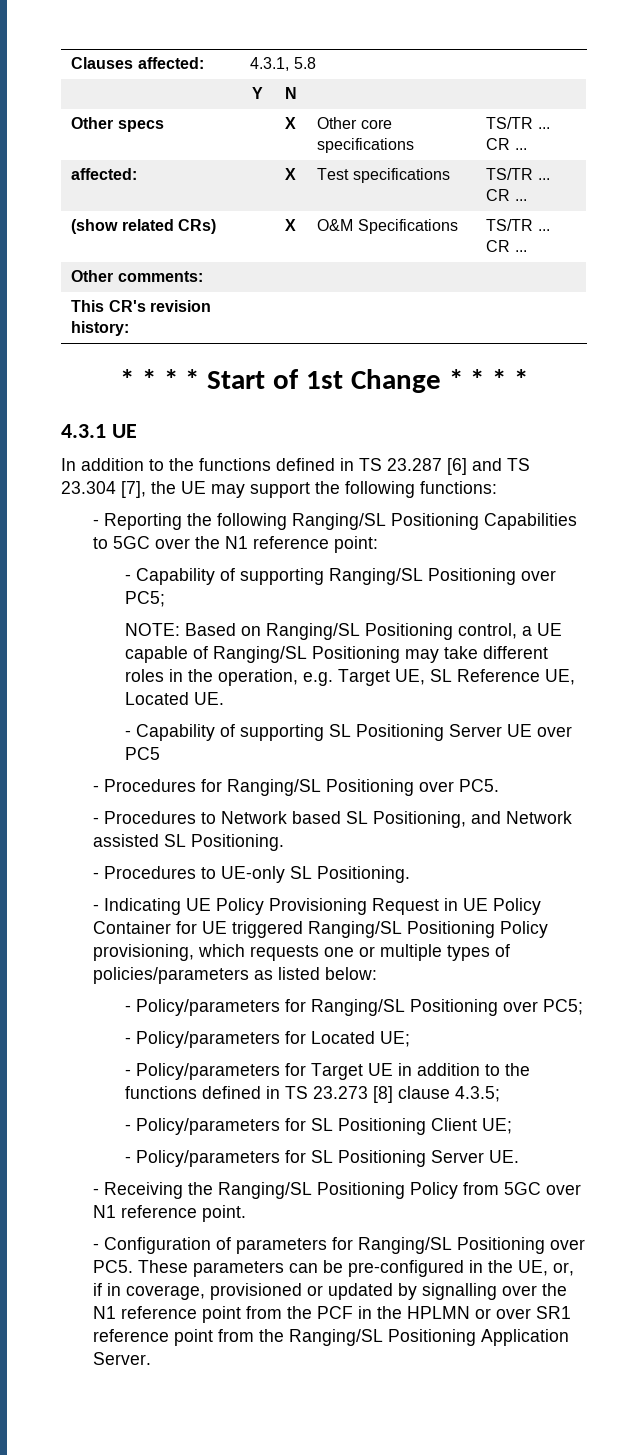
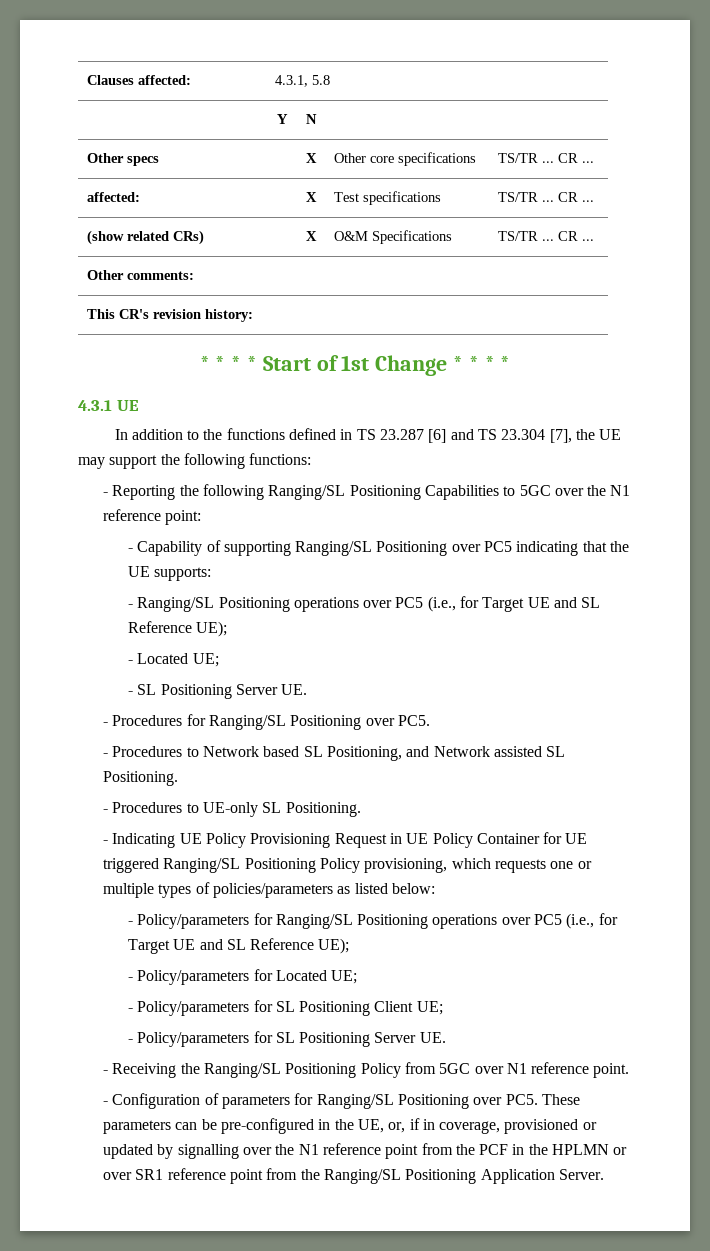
[125,591,166,607] [125,623,563,640] [125,646,549,663] [125,669,576,686] [125,692,225,705] [125,724,573,741] [125,747,161,760] PC5; // NOTE: Based on Ranging/SL Positioning control, a UE capable of Ranging/SL Positioning may take different roles in the operation, e.g. Target UE, SL Reference UE, Located UE. // - Capability of supporting SL Positioning Server UE over PC5 -> [484,541,630,556] [127,566,212,581] [127,596,601,612] [127,621,228,637] [127,653,219,667] [127,684,308,699] PC5 indicating that the UE supports: // - Ranging/SL Positioning operations over PC5 (i.e., for Target UE and SL Reference UE); // - Located UE; // - SL Positioning Server UE.
[503,999,584,1015] over PC5; -> [432,913,618,929] [127,938,350,954] operations over PC5 (i.e., for Target UE and SL Reference UE);
[125,1063,531,1080] [125,1086,501,1103] // - Policy/parameters for Target UE in addition to the functions defined in TS 23.273 [8] clause 4.3.5; -> (358, 977) none

